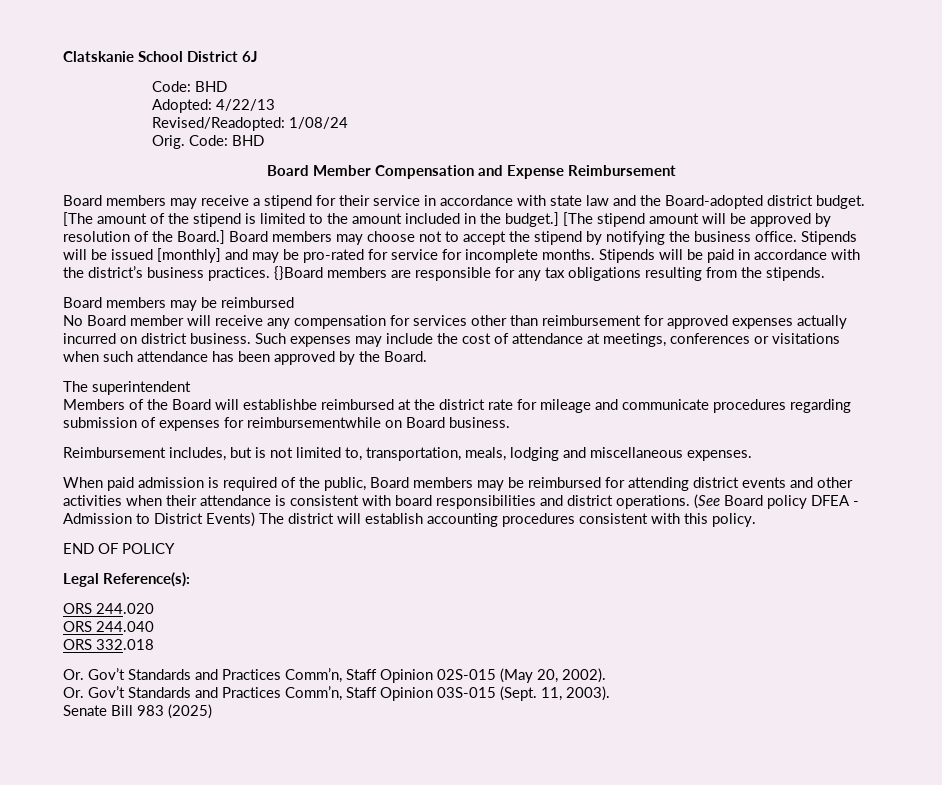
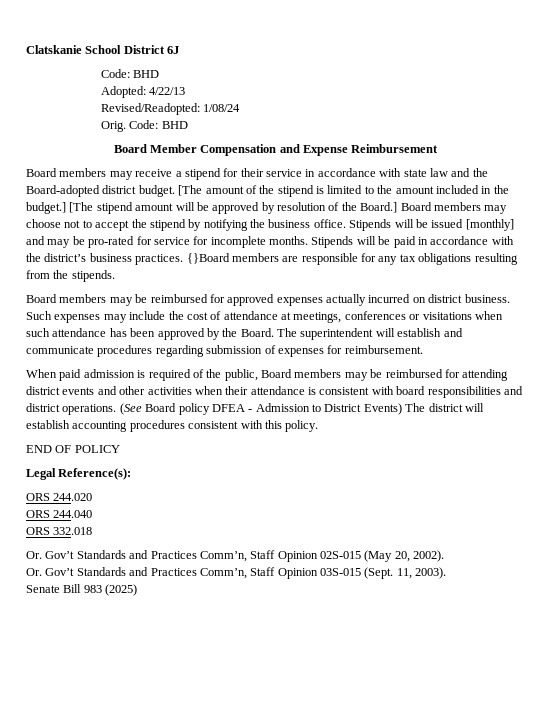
[63,315,641,329] // No Board member will receive any compensation for services other than reimbursement -> (208, 298) none
(427, 356) // -> (274, 332) none
[63,399,591,413] // Members of the Board will establishbe reimbursed at the district rate for mileage -> [375,328,442,337] will establish
[247,417,510,428] [63,447,752,461] reimbursementwhile on Board business. // Reimbursement includes, but is not limited to, transportation, meals, lodging and miscellaneous expenses. -> [344,345,423,354] reimbursement.

